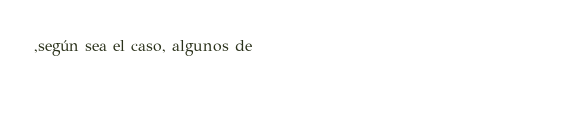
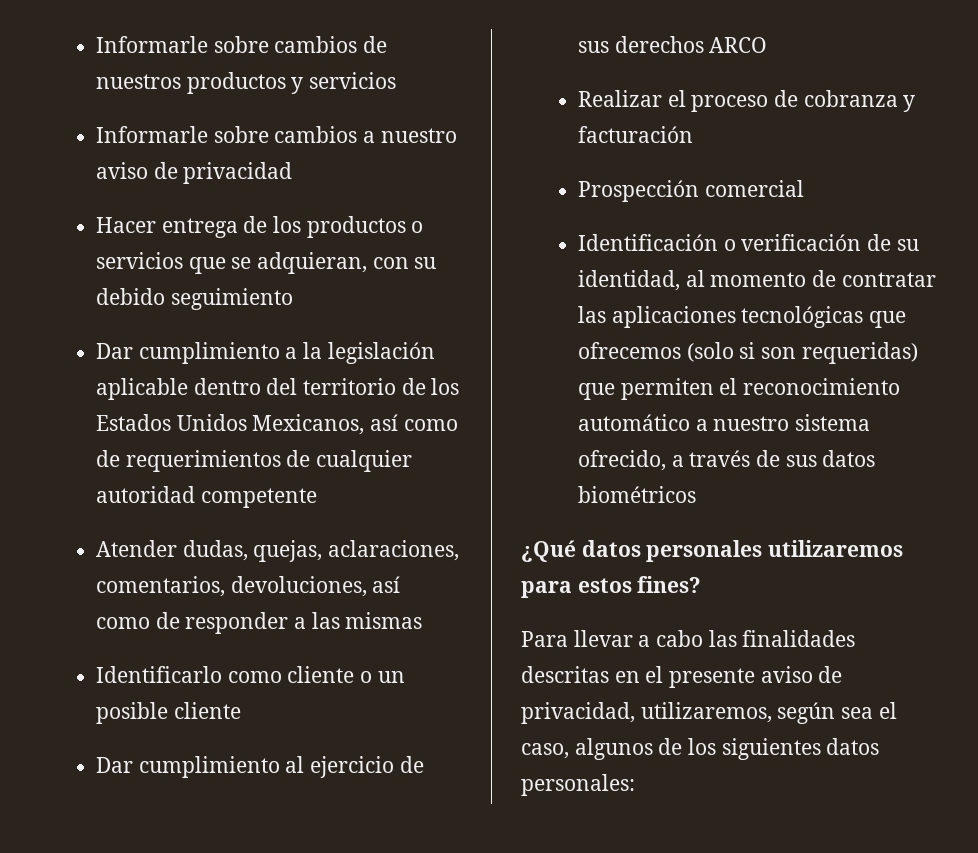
[34,40,79,56] ,según -> [96,36,388,53] [96,72,397,94] [96,126,457,143] [96,162,293,184] [96,216,424,238] [96,252,437,274] [96,288,293,310] [96,342,435,364] [96,378,460,400] [96,414,458,435] [96,450,413,472] [96,486,317,508] [96,540,460,562] [96,576,401,597] [96,612,423,634] [96,666,405,683] [96,702,241,724] [96,756,424,778] [578,36,768,53] [578,90,916,112] [578,126,694,143] [578,180,804,202] [578,234,919,251] [578,270,936,291] [578,306,907,328] [578,342,918,364] [578,378,901,400] [578,414,871,431] [578,450,876,471] [578,486,697,503] [521,540,904,562] [521,576,702,598] [521,630,856,647] [521,666,843,688] [521,702,836,724] Informarle sobre cambios de nuestros productos y servicios // Informarle sobre cambios a nuestro aviso de privacidad // Hacer entrega de los productos o servicios que se adquieran, con su debido seguimiento // Dar cumplimiento a la legislación aplicable dentro del territorio de los Estados Unidos Mexicanos, así como de requerimientos de cualquier autoridad competente // Atender dudas, quejas, aclaraciones, comentarios, devoluciones, así como de responder a las mismas // Identificarlo como cliente o un posible cliente // Dar cumplimiento al ejercicio de sus derechos ARCO // Realizar el proceso de cobranza y facturación // Prospección comercial // Identificación o verificación de su identidad, al momento de contratar las aplicaciones tecnológicas que ofrecemos (solo si son requeridas) que permiten el reconocimiento automático a nuestro sistema ofrecido, a través de sus datos biométricos // ¿Qué datos personales utilizaremos para estos fines? // Para llevar a cabo las finalidades descritas en el presente aviso de privacidad, utilizaremos, según
(252, 45) none -> [688,738,880,760] [521,774,635,796] los siguientes datos personales:

